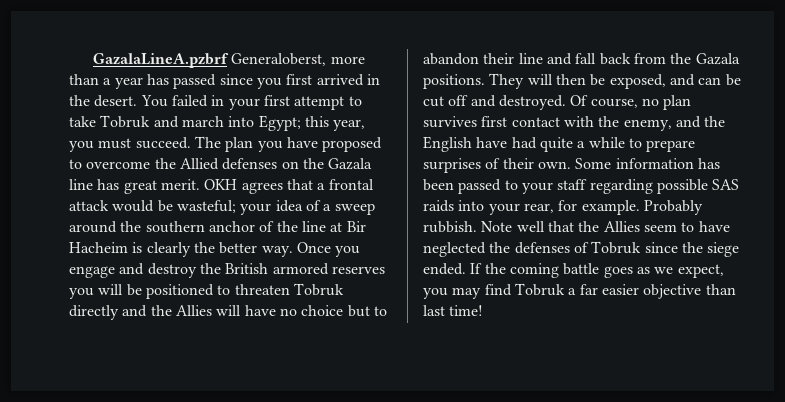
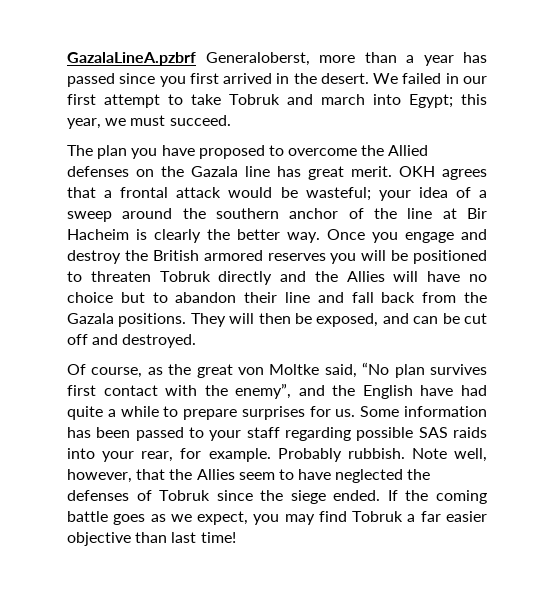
[140,95,168,107] You -> [373,73,399,84] We
[228,98,260,110] your -> [462,76,487,84] our
[69,141,94,152] you -> [105,118,127,126] we
(191, 143) none -> (231, 120) //
(566, 102) none -> (197, 341) //
[641,98,659,106] no -> [147,362,390,378] as the great von Moltke said, “No
[623,119,672,131] enemy, -> [235,383,292,399] enemy”,
[485,158,571,169] of their own. -> [309,406,356,417] for us.
[516,221,545,232] well -> [454,448,487,462] [67,469,132,483] well, however,

